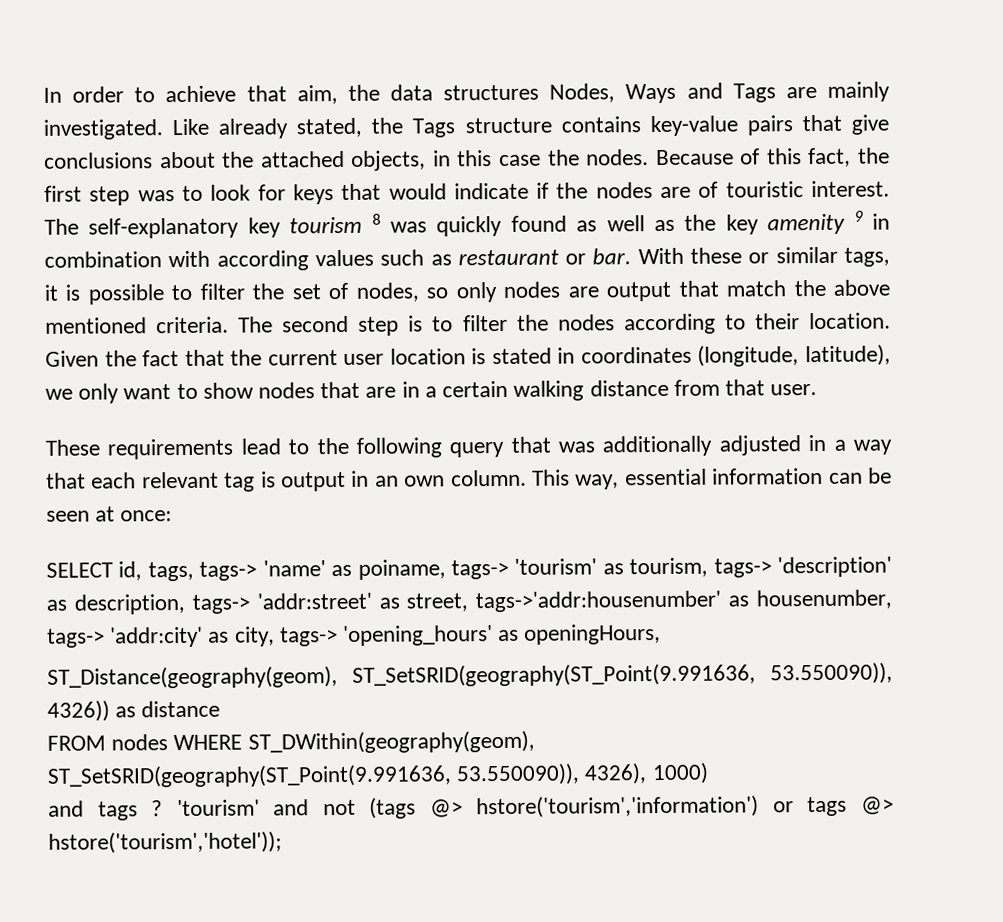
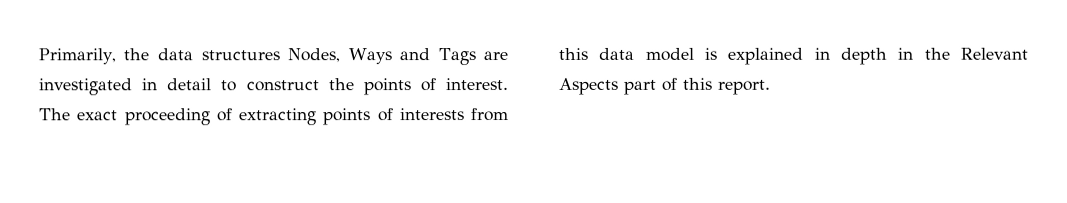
[43,85,338,105] In order to achieve that aim, -> [38,48,116,65] Primarily,
[826,81,890,102] [43,114,889,140] [44,147,890,171] [44,180,890,206] [44,210,890,239] [44,246,890,271] [44,279,891,305] [45,312,892,336] [45,344,892,367] [45,379,818,404] [45,434,892,460] [46,467,892,492] [46,506,173,522] [46,556,892,582] [46,589,892,615] [47,624,662,648] [47,662,893,689] [47,700,221,722] [47,730,535,754] [47,762,709,788] [48,795,894,821] [48,831,282,854] mainly investigated. Like already stated, the Tags structure contains key-value pairs that give conclusions about the attached objects, in this case the nodes. Because of this fact, the first step was to look for keys that would indicate if the nodes are of touristic interest. The self-explanatory key tourism 8 was quickly found as well as the key amenity 9 in combination with according values such as restaurant or bar. With these or similar tags, it is possible to filter the set of nodes, so only nodes are output that match the above mentioned criteria. The second step is to filter the nodes according to their location. Given the fact that the current user location is stated in coordinates (longitude, latitude), we only want to show nodes that are in a certain walking distance from that user. // These requirements lead to the following query that was additionally adjusted in a way that each relevant tag is output in an own column. This way, essential information can be seen at once: // SELECT id, tags, tags-> 'name' as poiname, tags-> 'tourism' as tourism, tags-> 'description' as description, tags-> 'addr:street' as street, tags->'addr:housenumber' as housenumber, tags-> 'addr:city' as city, tags-> 'opening_hours' as openingHours, // ST_Distance(geography(geom), ST_SetSRID(geography(ST_Point(9.991636, 53.550090)), 4326)) as distance // FROM nodes WHERE ST_DWithin(geography(geom), ST_SetSRID(geography(ST_Point(9.991636, 53.550090)), 4326), 1000) // and tags ? 'tourism' and not (tags @> hstore('tourism','information') or tags @> hstore('tourism','hotel')); -> [38,78,508,96] [39,108,509,126] [558,47,1028,65] [558,77,770,95] investigated in detail to construct the points of interest. The exact proceeding of extracting points of interests from this data model is explained in depth in the Relevant Aspects part of this report.

